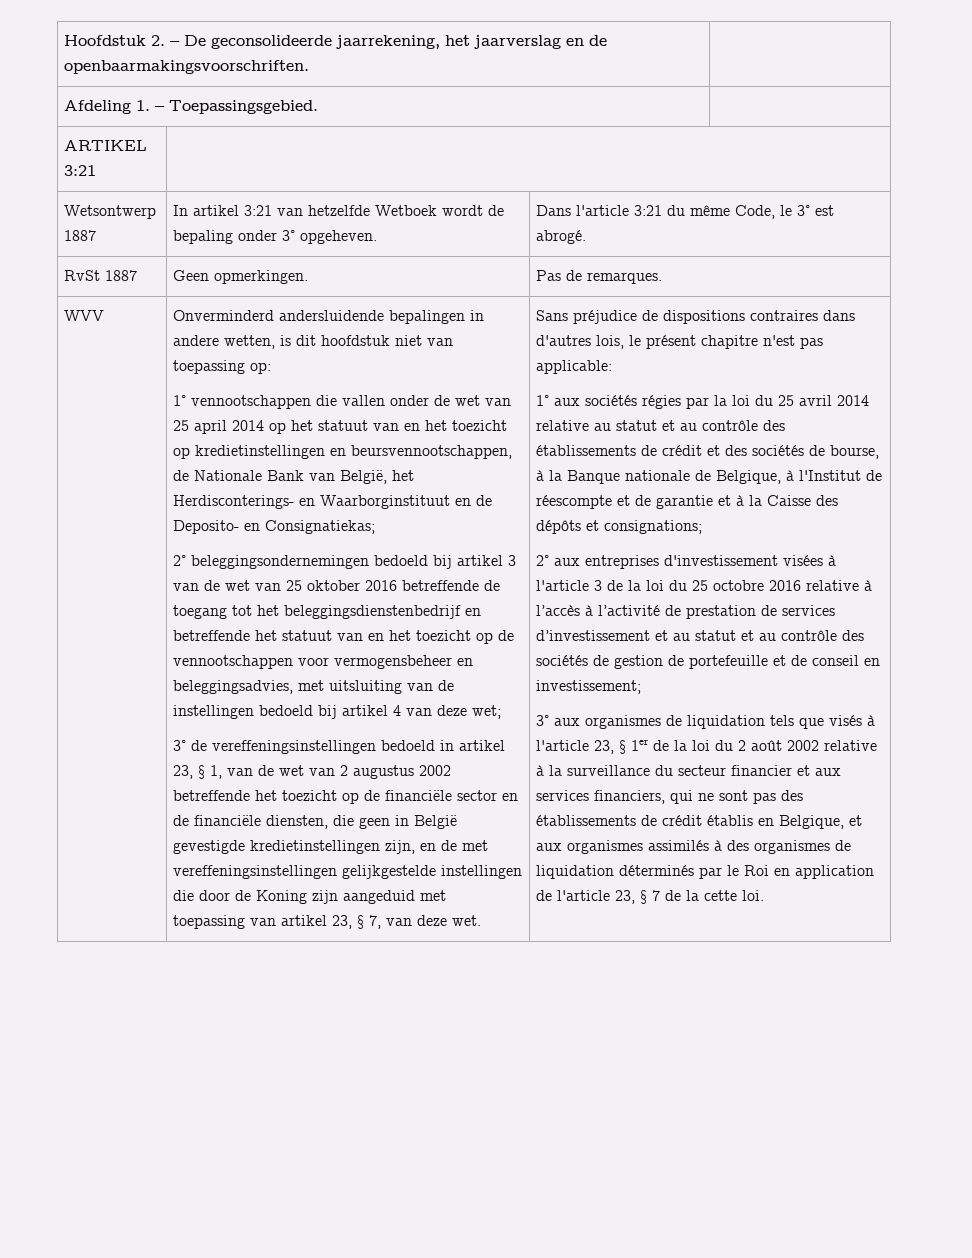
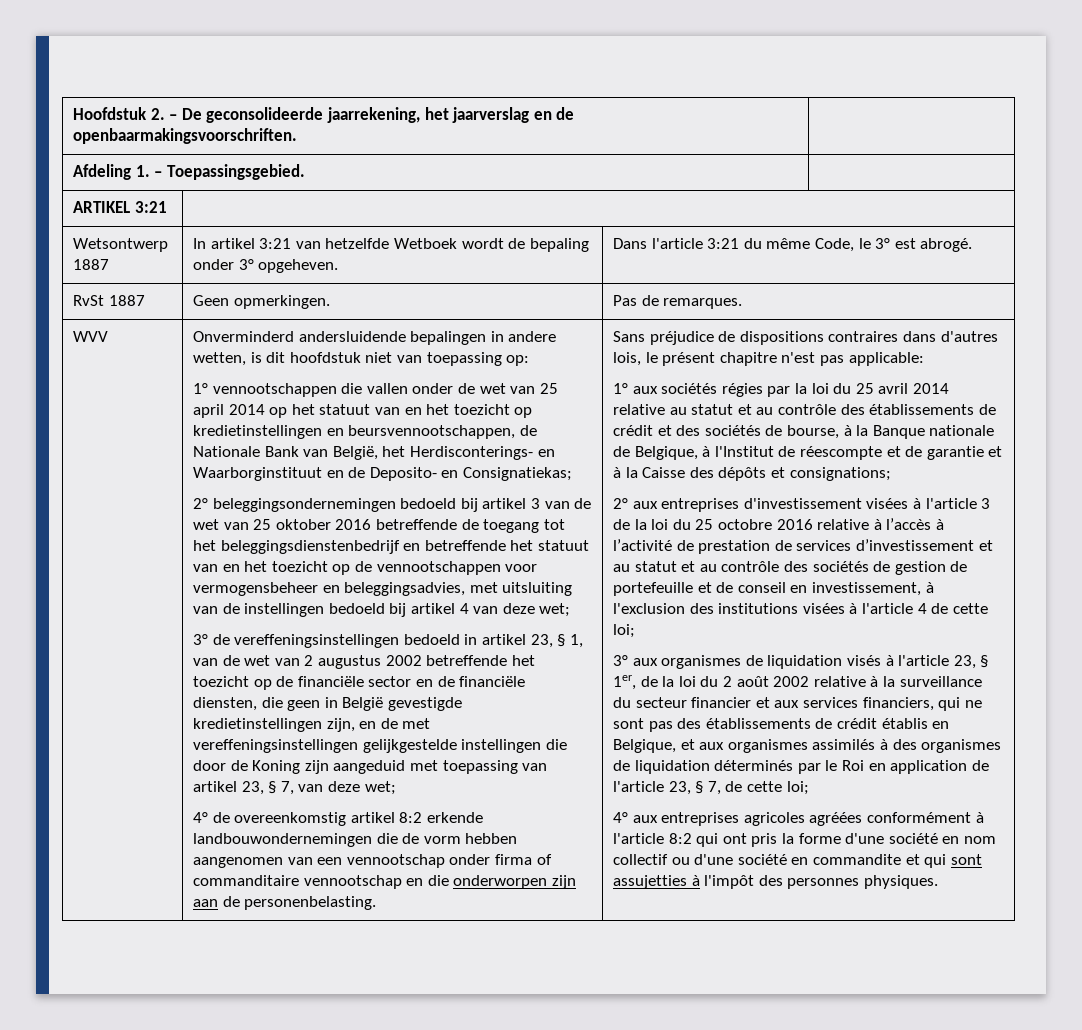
[452,915,482,926] wet. -> [364,781,396,795] [193,812,484,826] [193,833,518,847] [193,854,552,868] [193,875,577,889] [193,896,377,910] wet; // 4° de overeenkomstig artikel 8:2 erkende landbouwondernemingen die de vorm hebben aangenomen van een vennootschap onder firma of commanditaire vennootschap en die onderworpen zijn aan de personenbelasting.
[536,680,642,694] investissement; -> [812,582,934,596] [613,603,988,614] [613,624,636,638] investissement, à l'exclusion des institutions visées à l'article 4 de cette loi;
[770,715,825,729] tels que -> (843, 662) none
[631,739,649,751] 1er -> [613,675,637,690] 1er,
[652,890,765,901] 7 de la cette loi. -> [707,781,809,795] [613,812,984,826] [613,833,996,847] [613,854,982,868] [613,875,939,889] 7, de cette loi; // 4° aux entreprises agricoles agréées conformément à l'article 8:2 qui ont pris la forme d'une société en nom collectif ou d'une société en commandite et qui sont assujetties à l'impôt des personnes physiques.

